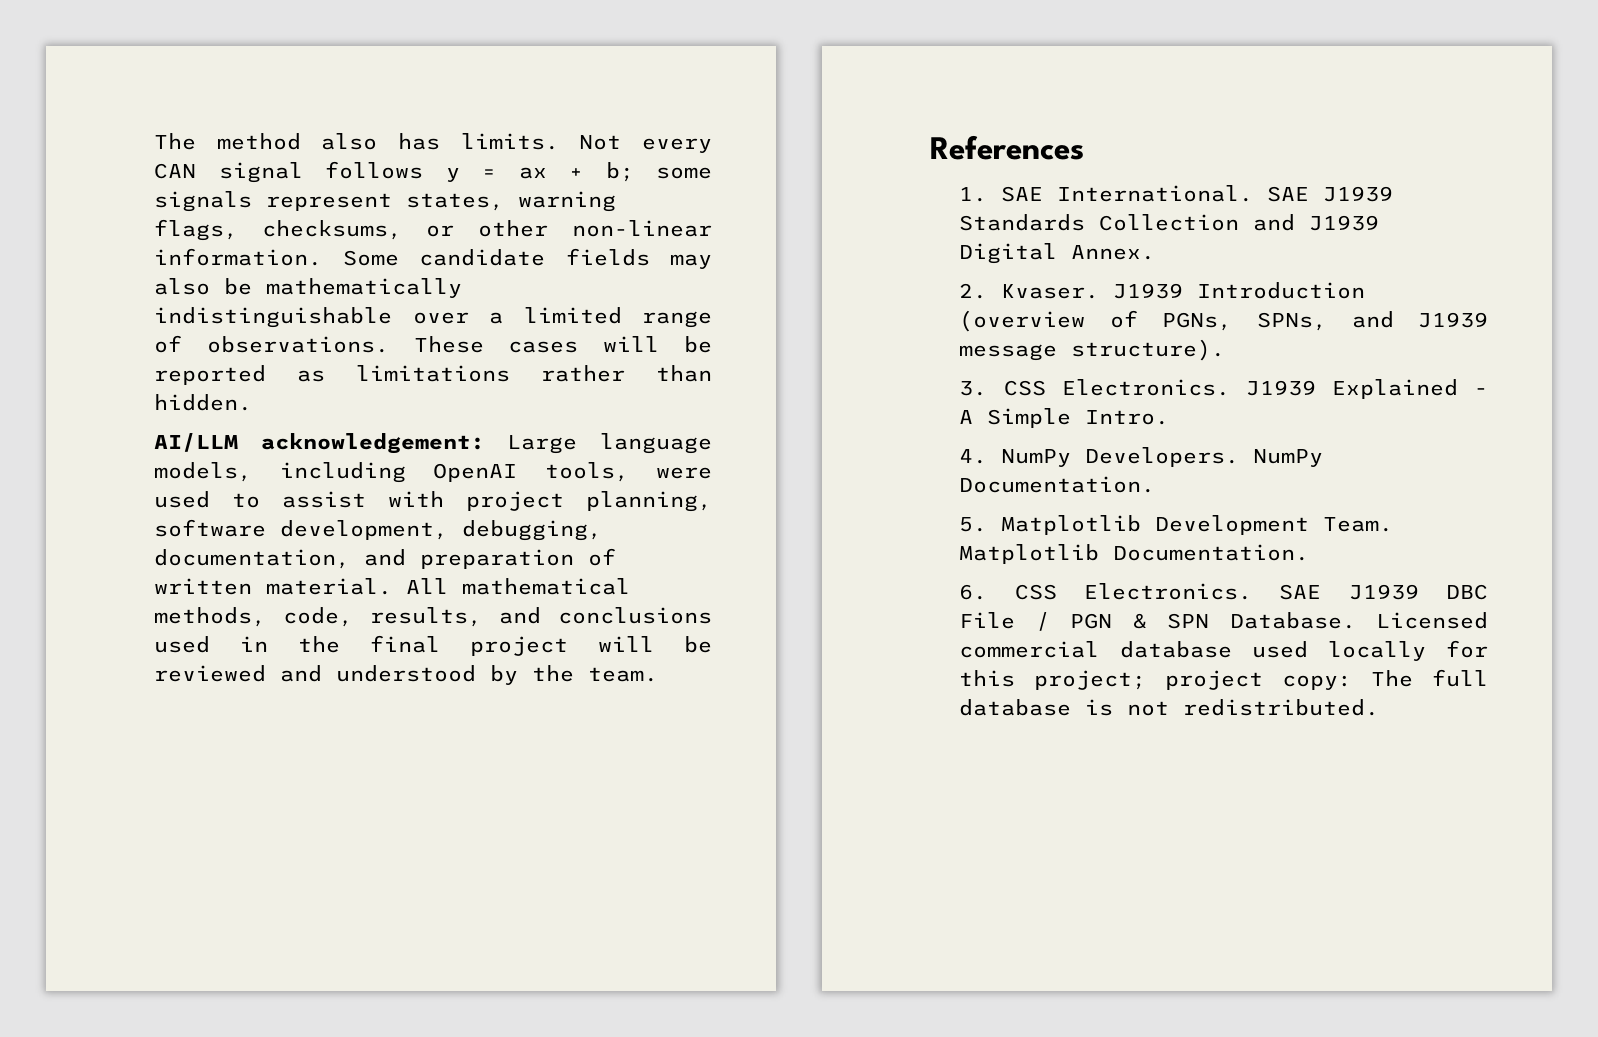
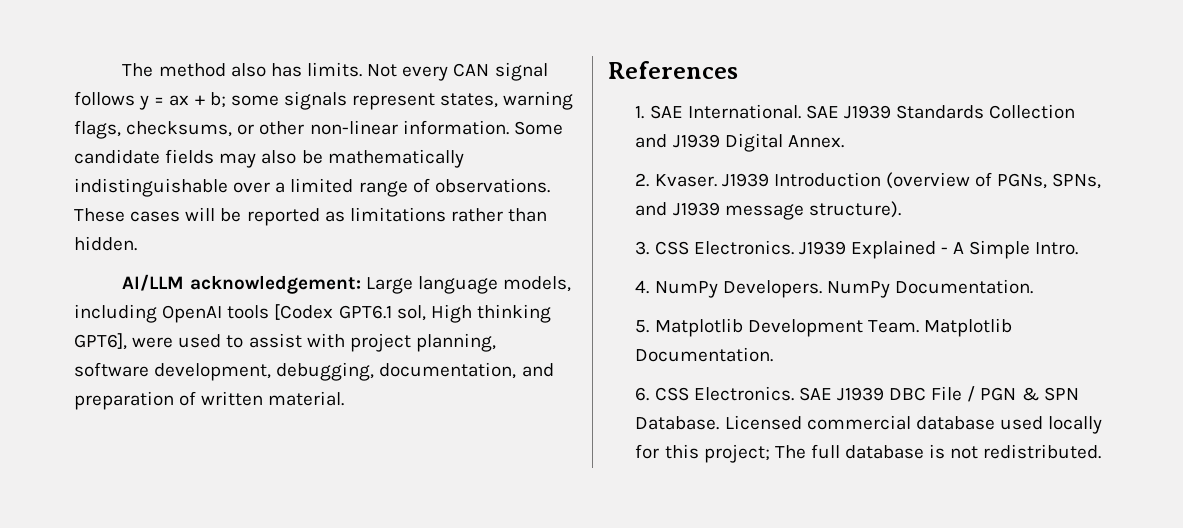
[544,462,629,482] tools, -> [227,304,551,323] [74,333,127,350] tools [Codex GPT6.1 sol, High thinking GPT6],
[406,578,630,595] [154,607,712,627] [154,635,712,656] [154,665,658,685] All mathematical methods, code, results, and conclusions used in the final project will be reviewed and understood by the team. -> (345, 398) none
[1165,670,1353,690] project copy: -> (770, 453) none

